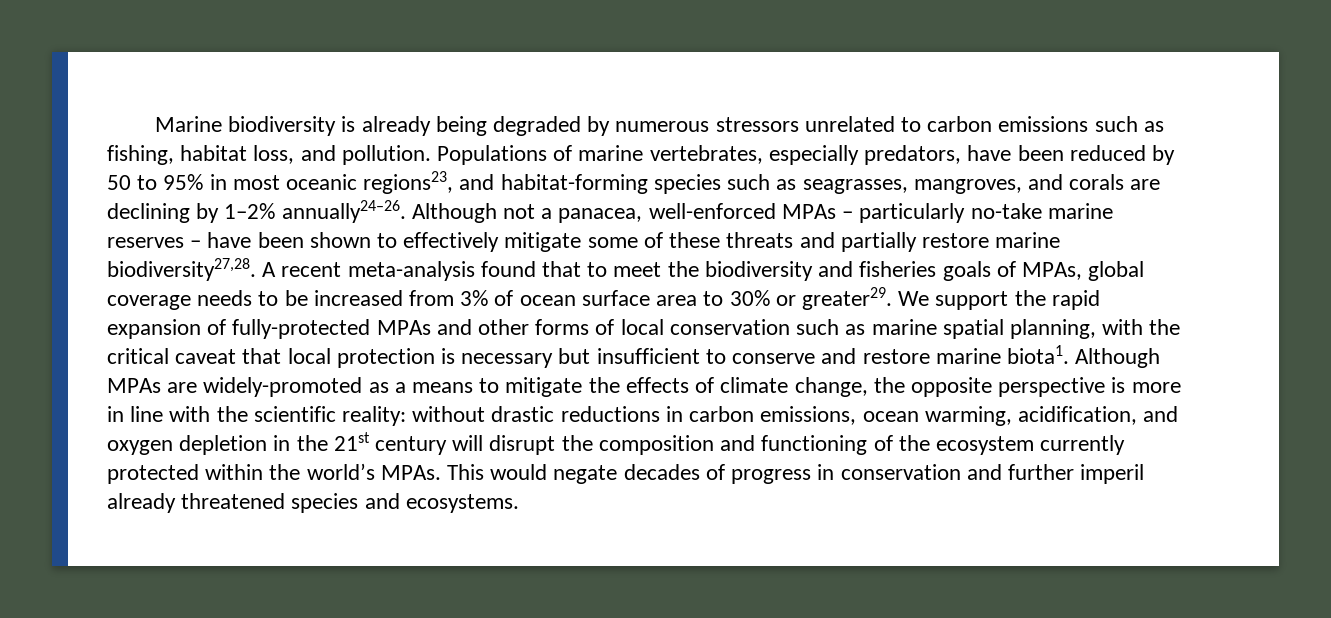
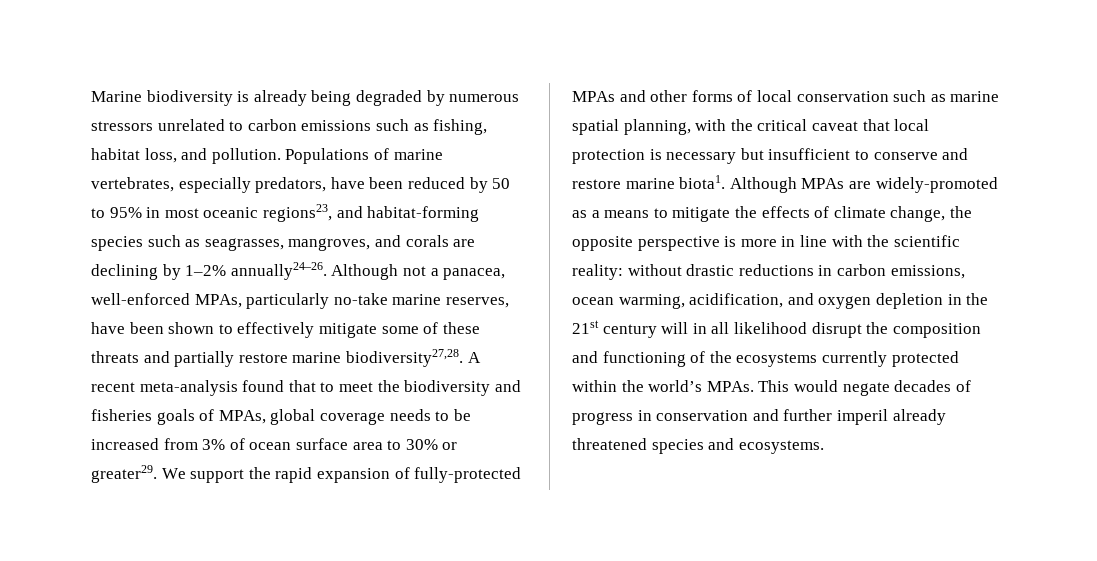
[781,204,854,219] MPAs – -> [194,294,242,308] MPAs,
[107,237,202,248] reserves – -> [445,297,509,308] reserves,
(484, 443) none -> [692,322,807,334] in all likelihood
[935,436,1034,455] ecosystem -> [736,353,818,367] ecosystems

